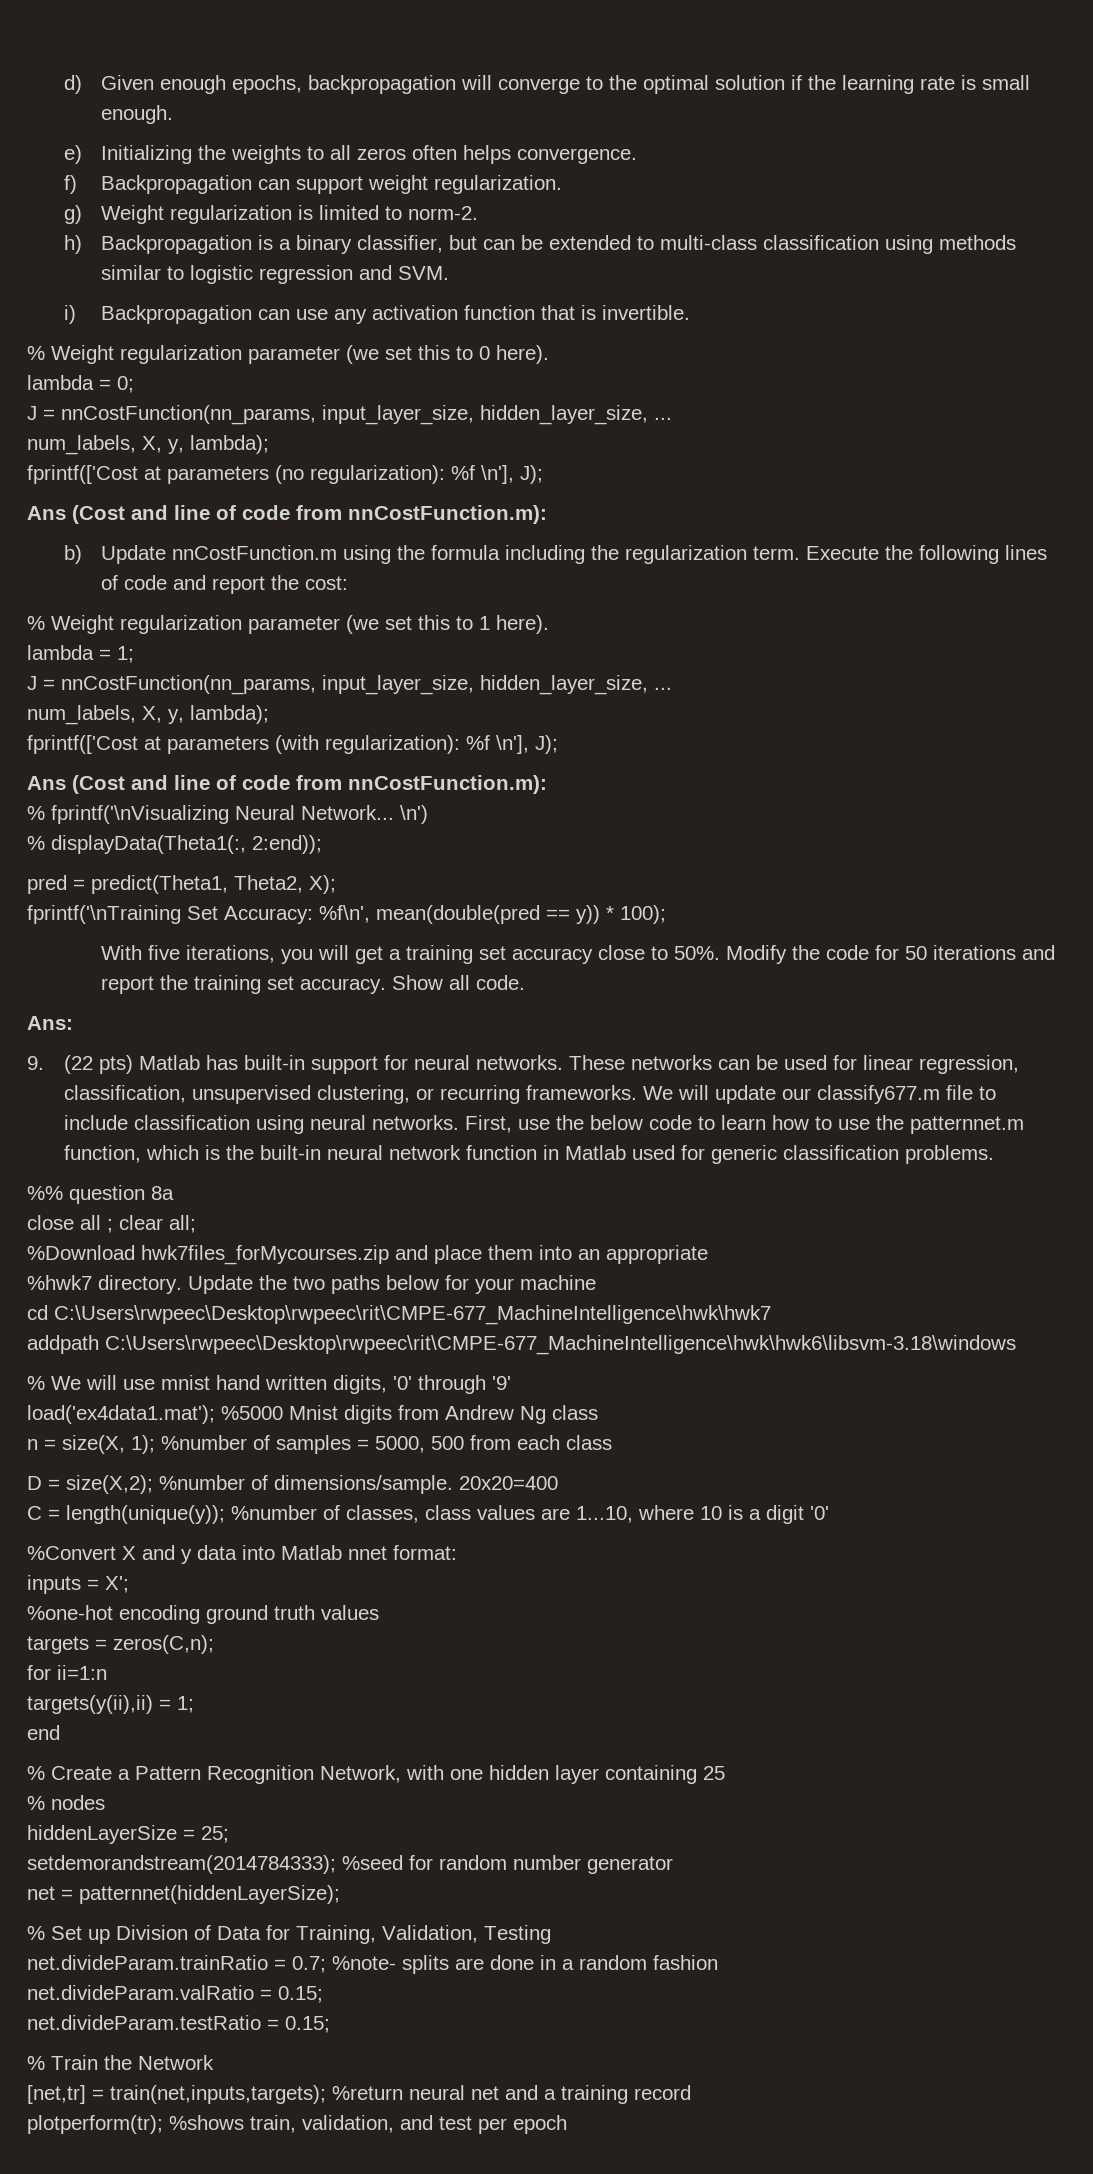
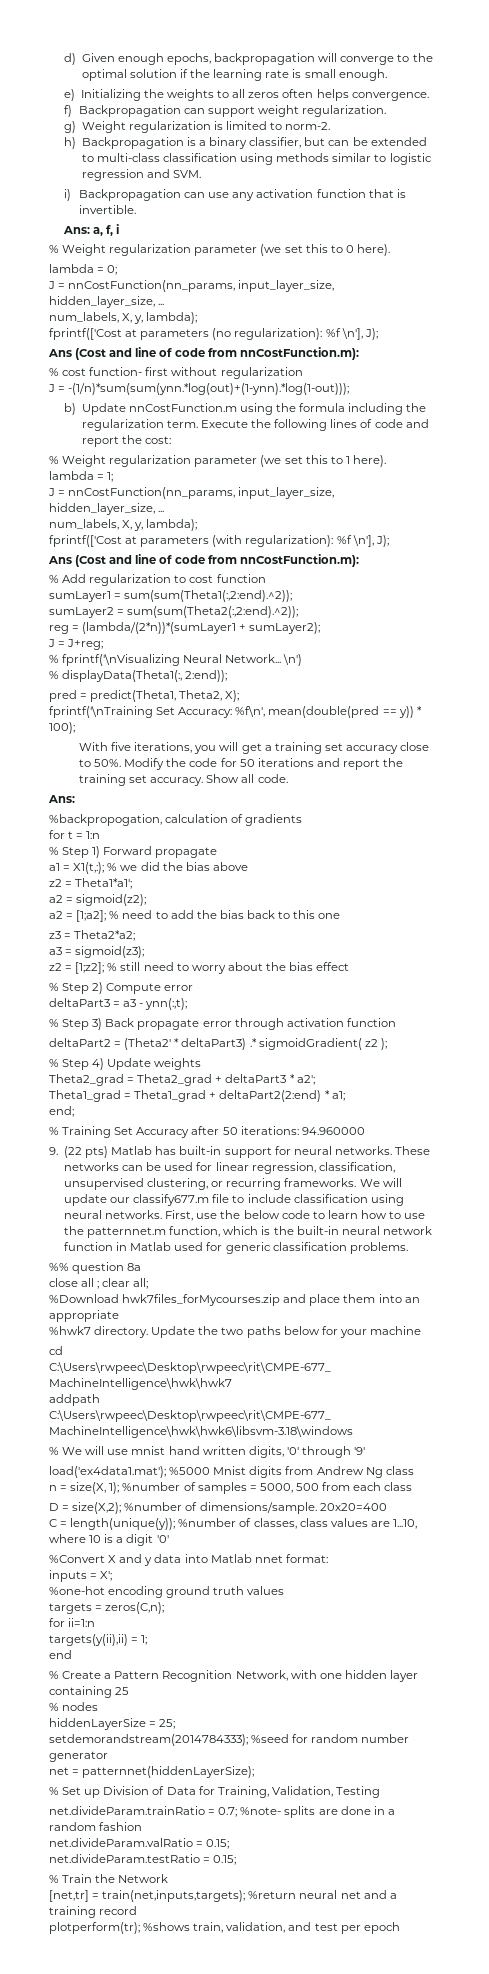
(691, 312) none -> [63,224,120,236] // Ans: a, f, i
(547, 514) none -> [49,367,303,379] [48,383,350,395] // % cost function- first without regularization // J = -(1/n)*sum(sum(ynn.*log(out)+(1-ynn).*log(1-out)));
(547, 784) none -> [49,574,266,586] [49,590,293,602] [49,606,299,618] [49,622,321,634] [48,639,104,650] // % Add regularization to cost function // sumLayer1 = sum(sum(Theta1(:,2:end).^2)); // sumLayer2 = sum(sum(Theta2(:,2:end).^2)); // reg = (lambda/(2*n))*(sumLayer1 + sumLayer2); // J = J+reg;
(73, 1023) none -> [49,814,303,826] [49,830,101,839] [49,846,218,858] [49,862,248,874] [49,878,133,889] [49,894,147,906] [49,910,341,922] [49,930,136,941] [49,946,145,958] [49,962,350,974] [49,982,194,994] [49,998,188,1010] [49,1018,396,1030] [49,1038,387,1050] [49,1058,202,1070] [49,1074,315,1086] [49,1090,345,1102] [49,1106,74,1117] [49,1126,365,1138] // %backpropogation, calculation of gradients // for t = 1:n // % Step 1) Forward propagate // a1 = X1(t,:); % we did the bias above // z2 = Theta1*a1'; // a2 = sigmoid(z2); // a2 = [1;a2]; % need to add the bias back to this one // z3 = Theta2*a2; // a3 = sigmoid(z3); // z2 = [1;z2]; % still need to worry about the bias effect // % Step 2) Compute error // deltaPart3 = a3 - ynn(:,t); // % Step 3) Back propagate error through activation function // deltaPart2 = (Theta2' * deltaPart3) .* sigmoidGradient( z2 ); // % Step 4) Update weights // Theta2_grad = Theta2_grad + deltaPart3 * a2'; // Theta1_grad = Theta1_grad + deltaPart2(2:end) * a1; // end; // % Training Set Accuracy after 50 iterations: 94.960000

